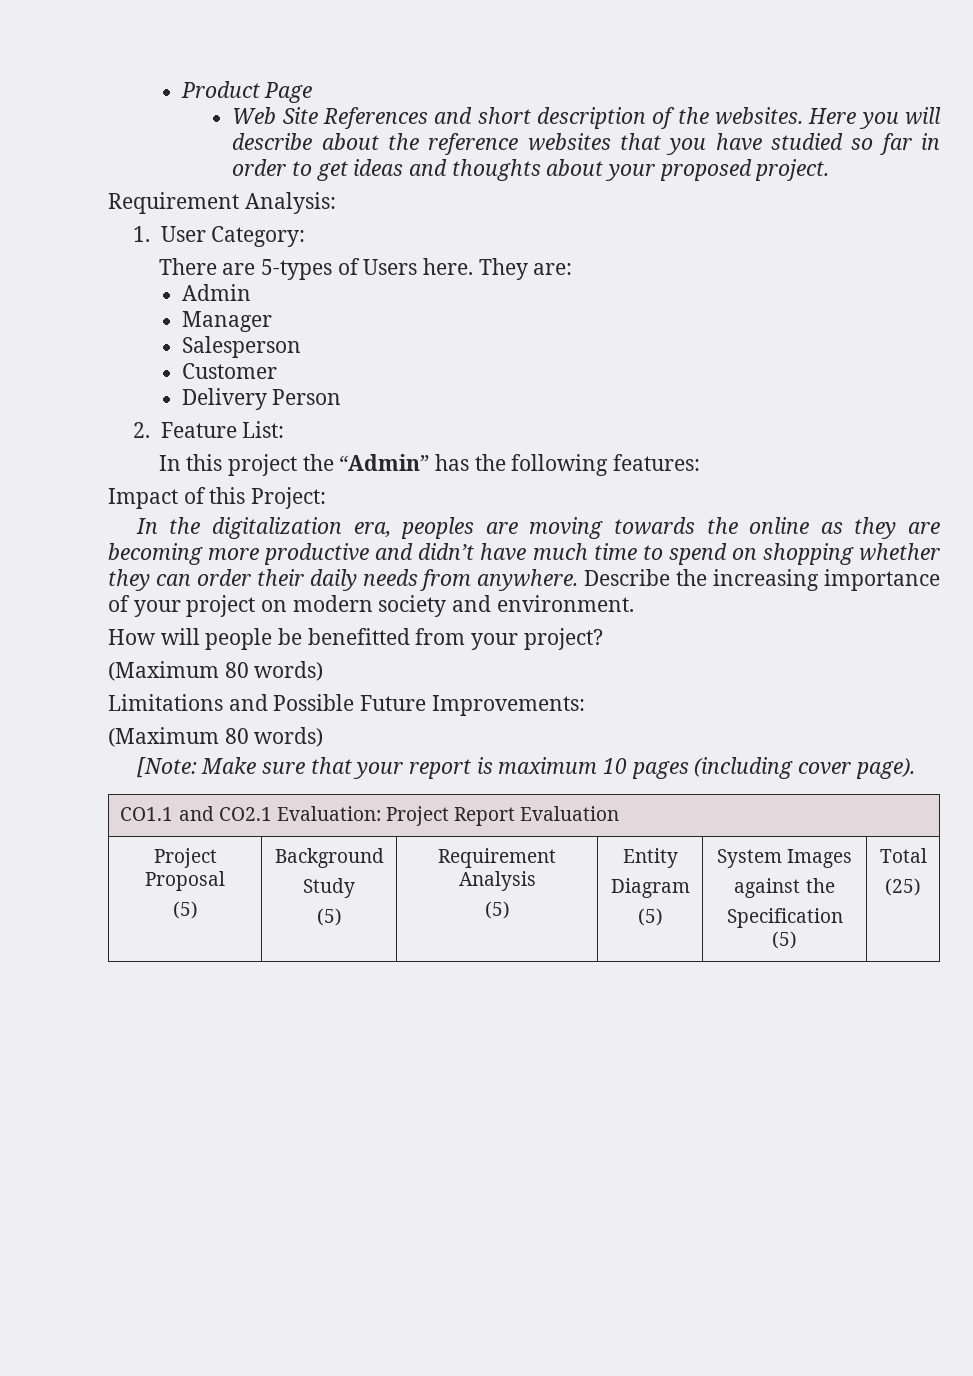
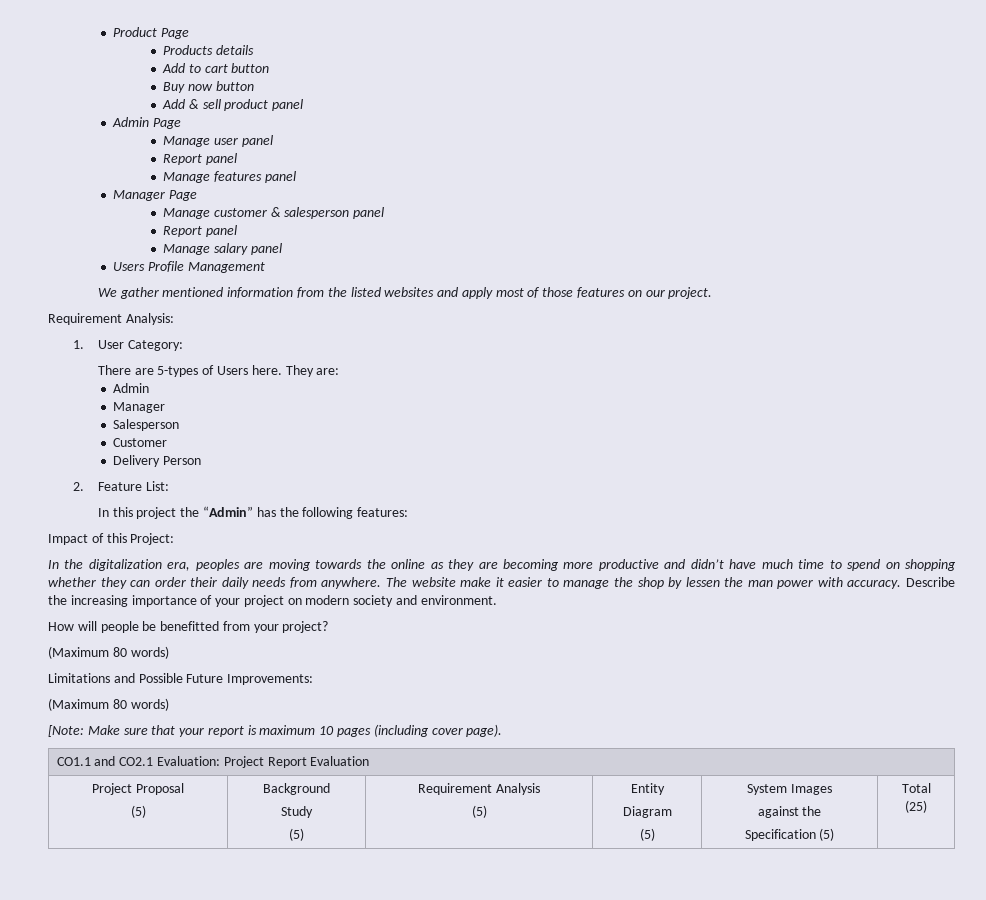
[232,107,942,129] [232,133,941,155] [232,159,752,181] Web Site References and short description of the websites. Here you will describe about the reference websites that you have studied so far in order to get ideas and thoughts about your proposed -> [163,45,254,55] [162,63,270,73] [163,81,254,93] [162,99,304,111] [112,117,182,129] [163,135,273,147] [163,153,237,165] [163,171,296,183] [113,190,198,201] [163,207,385,219] [163,225,237,237] [163,243,282,255] [113,261,265,273] [97,287,665,299] Products details // Add to cart button // Buy now button // Add & sell product panel // Admin Page // Manage user panel // Report panel // Manage features panel // Manager Page // Manage customer & salesperson panel // Report panel // Manage salary panel // Users Profile Management // We gather mentioned information from the listed websites and apply most of those features on our
(579, 580) none -> [386,577,902,589] The website make it easier to manage the shop by lessen the man power with accuracy.

